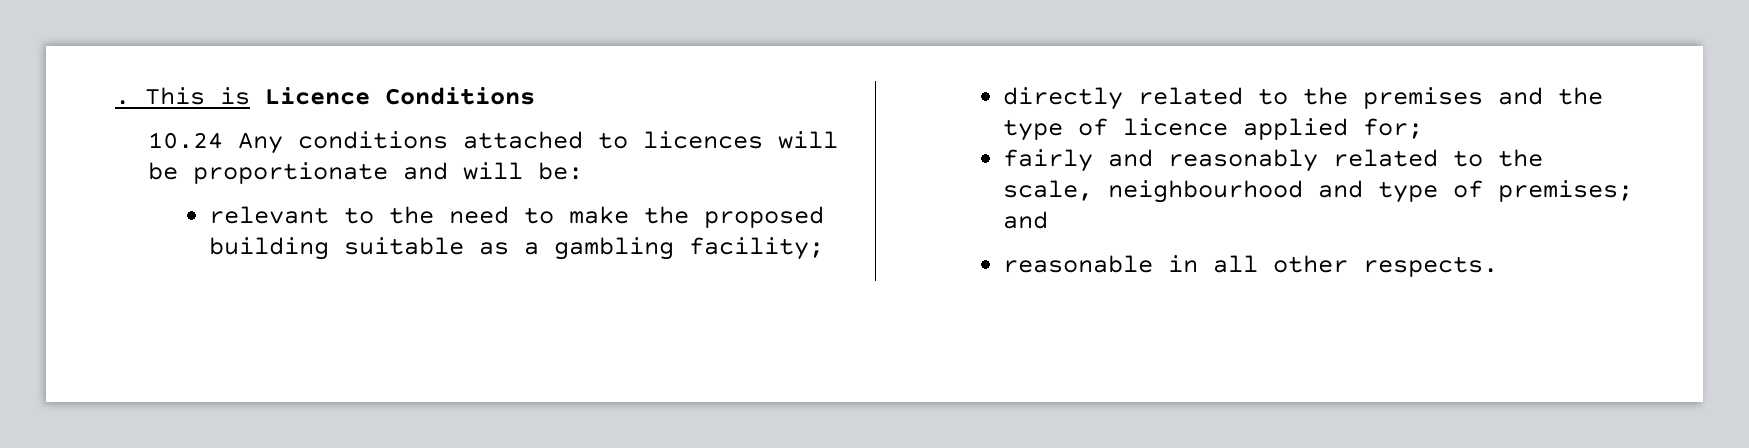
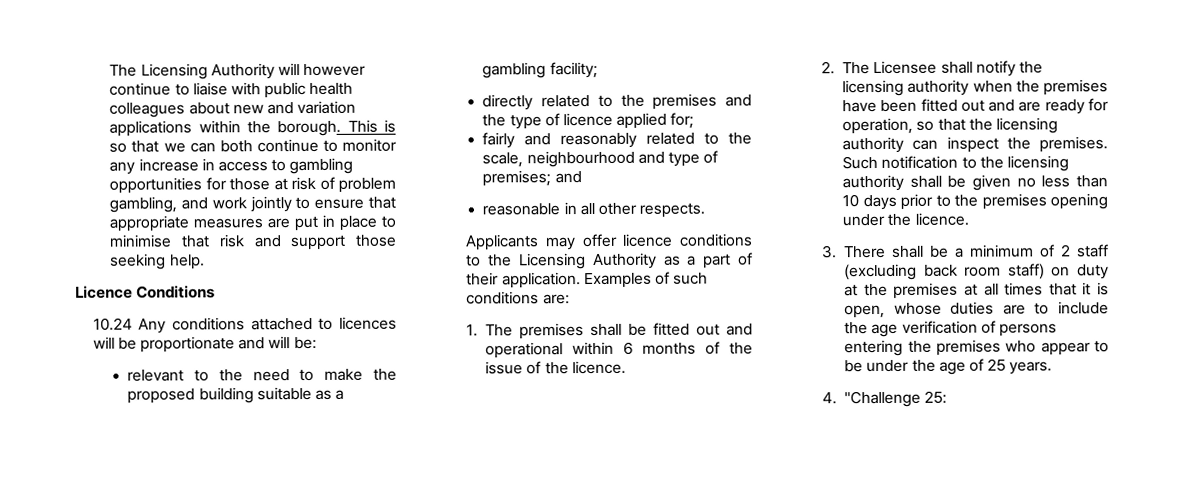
[115,87,250,105] . This is -> [109,63,367,80] [109,81,354,99] [109,100,357,118] [109,119,397,137] [109,138,397,153] [109,157,354,175] [109,176,396,194] [109,196,397,213] [109,214,396,232] [109,234,397,251] [110,253,205,270] The Licensing Authority will however continue to liaise with public health colleagues about new and variation applications within the borough. This is so that we can both continue to monitor any increase in access to gambling opportunities for those at risk of problem gambling, and work jointly to ensure that appropriate measures are put in place to minimise that risk and support those seeking help. //
(1499, 266) none -> [465,233,753,251] [466,252,753,270] [466,271,709,289] [466,291,570,305] [466,322,753,340] [485,341,753,359] [485,360,626,375] [821,60,1043,77] [842,79,1108,97] [842,98,1109,115] [842,117,1058,135] [842,136,1108,154] [842,155,1069,172] [842,174,1108,192] [842,193,1108,211] [842,212,969,227] [822,244,1109,259] [844,263,1109,281] [844,282,1109,299] [844,301,1109,319] [844,320,1057,338] [844,339,1109,357] [844,358,1053,375] [822,390,948,408] // Applicants may offer licence conditions to the Licensing Authority as a part of their application. Examples of such conditions are: // 1. The premises shall be fitted out and operational within 6 months of the issue of the licence. // 2. The Licensee shall notify the licensing authority when the premises have been fitted out and are ready for operation, so that the licensing authority can inspect the premises. Such notification to the licensing authority shall be given no less than 10 days prior to the premises opening under the licence. // 3. There shall be a minimum of 2 staff (excluding back room staff) on duty at the premises at all times that it is open, whose duties are to include the age verification of persons entering the premises who appear to be under the age of 25 years. // 4. "Challenge 25:

